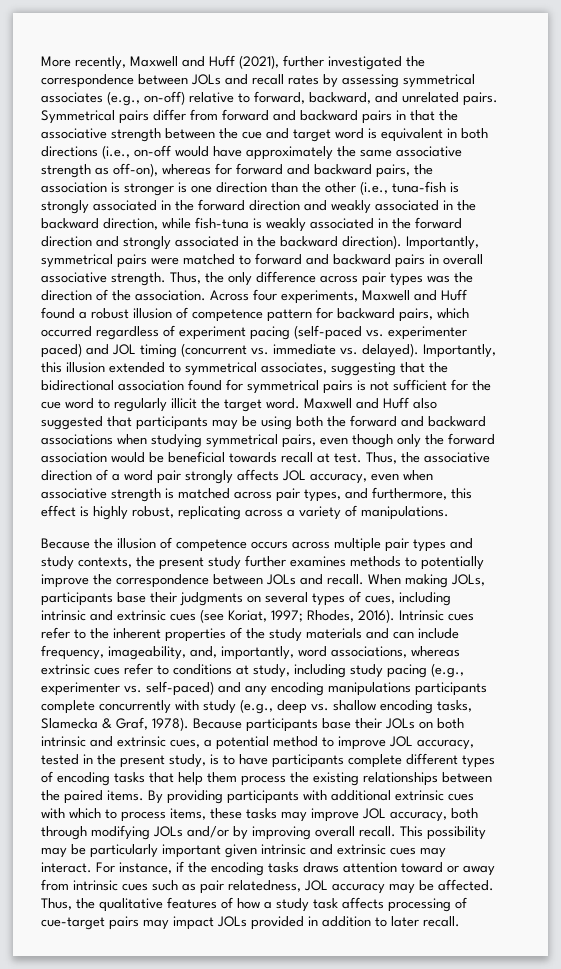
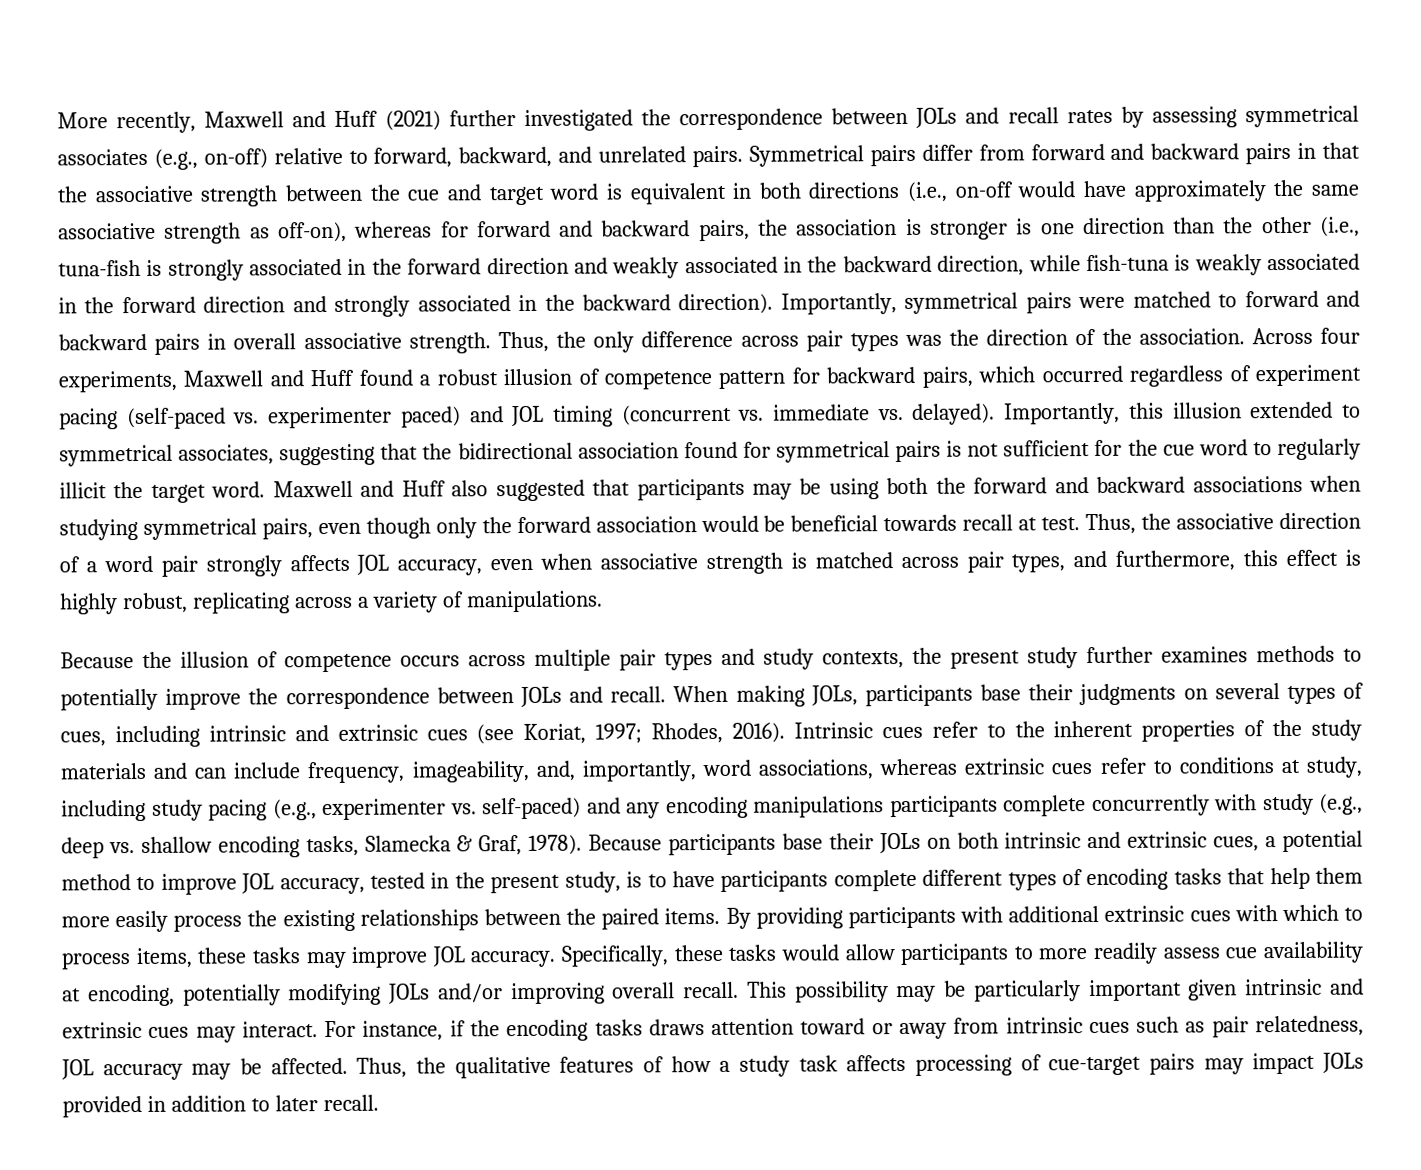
[239,55,279,69] (2021), -> [384,110,441,131] (2021)
(237, 777) none -> [61,910,169,933] more easily
[390,808,478,822] [41,826,87,840] accuracy, both through -> [470,941,1363,968] [62,984,281,1007] accuracy. Specifically, these tasks would allow participants to more readily assess cue availability at encoding, potentially
[233,826,248,840] by -> (503, 993) none

